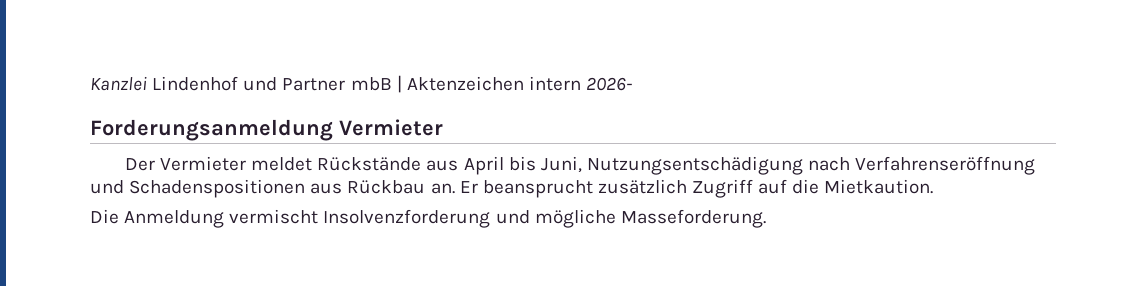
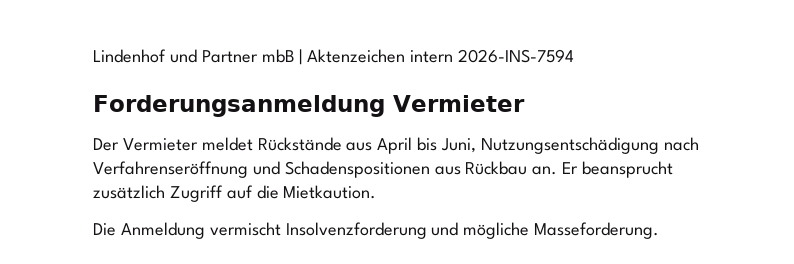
[90,76,147,91] Kanzlei -> (93, 56) none
[586,77,633,91] 2026- -> [458,49,575,63] 2026-INS-7594

